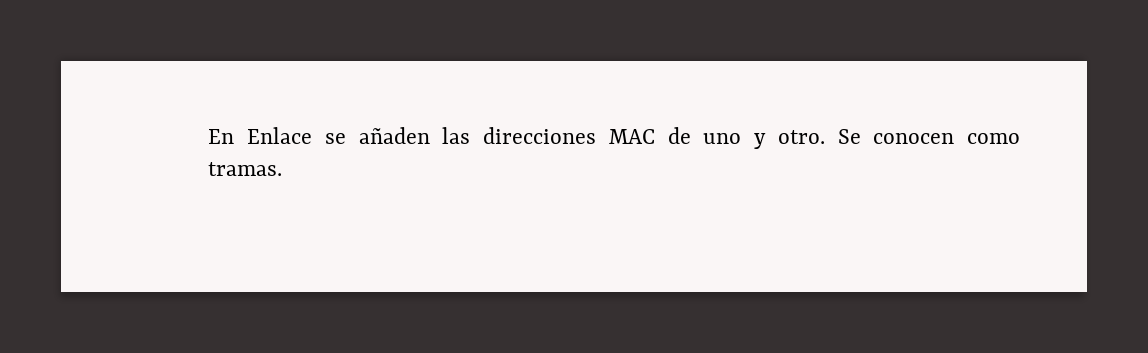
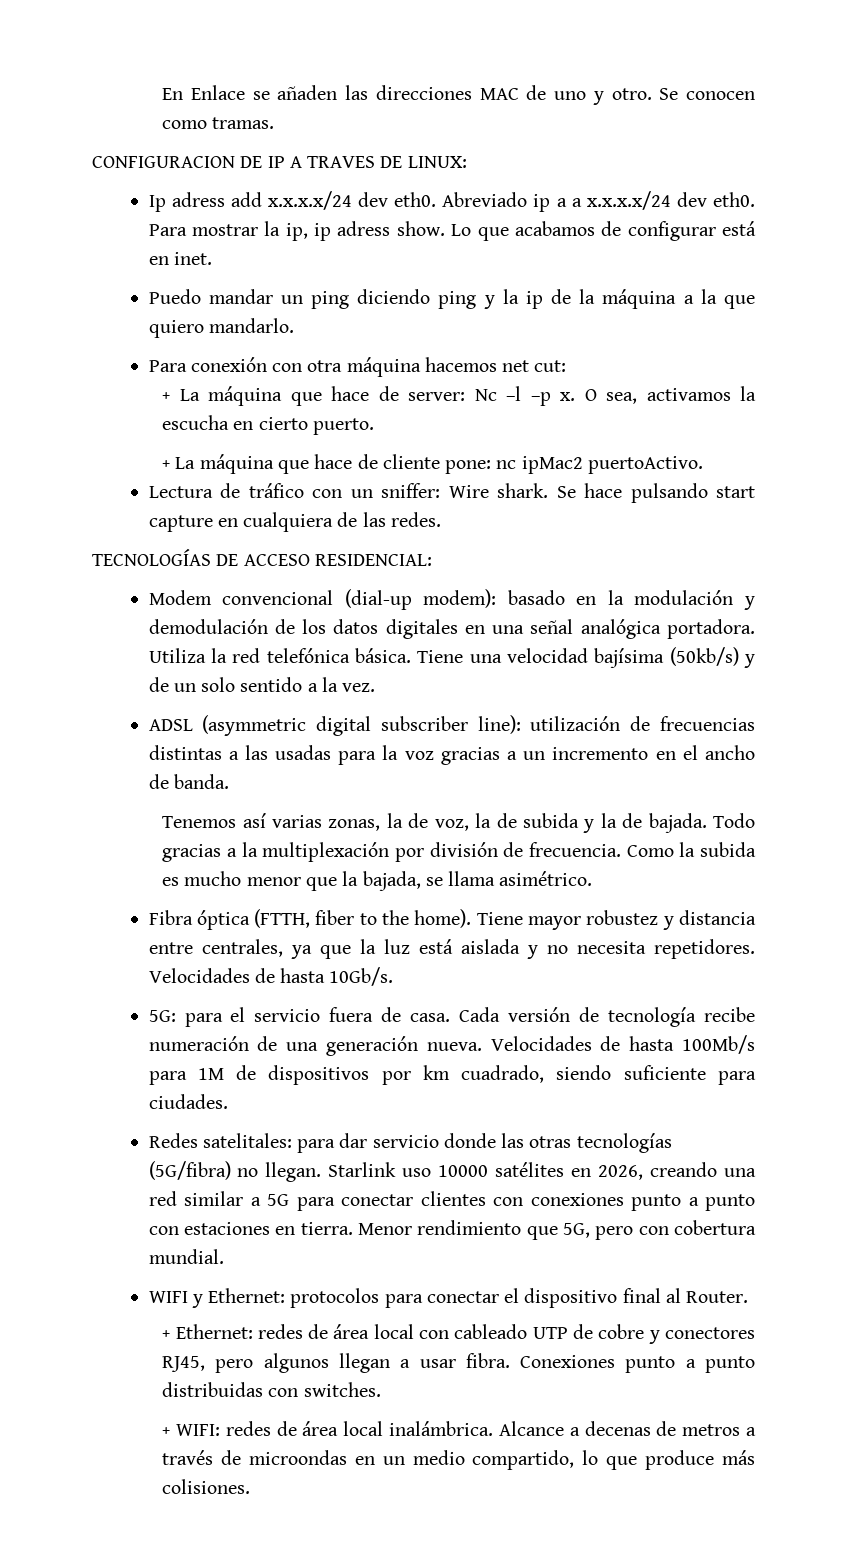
(283, 169) none -> [92,156,467,168] [148,191,756,212] [148,221,757,241] [148,252,212,265] [148,289,755,309] [148,318,294,338] [148,357,567,377] [162,386,756,406] [162,415,374,435] [162,454,703,474] [148,483,755,503] [148,512,441,532] [92,548,432,566] [148,589,755,610] [148,619,756,639] [148,647,756,668] [148,677,376,692] [148,715,755,736] [148,745,755,765] [148,774,229,789] [162,813,755,833] [162,842,756,862] [162,871,593,891] [148,909,756,930] [148,939,756,959] [148,967,394,986] [148,1007,756,1027] [148,1035,755,1056] [148,1065,757,1085] [148,1094,228,1109] [148,1133,672,1153] [148,1161,756,1182] [148,1191,756,1211] [148,1220,757,1240] [148,1249,224,1264] [148,1288,749,1308] [162,1324,755,1344] [162,1353,755,1373] [162,1382,381,1397] [162,1421,756,1436] [162,1450,755,1470] [162,1479,251,1494] // CONFIGURACION DE IP A TRAVES DE LINUX: // Ip adress add x.x.x.x/24 dev eth0. Abreviado ip a a x.x.x.x/24 dev eth0. Para mostrar la ip, ip adress show. Lo que acabamos de configurar está en inet. // Puedo mandar un ping diciendo ping y la ip de la máquina a la que quiero mandarlo. // Para conexión con otra máquina hacemos net cut: // + La máquina que hace de server: Nc –l –p x. O sea, activamos la escucha en cierto puerto. // + La máquina que hace de cliente pone: nc ipMac2 puertoActivo. // Lectura de tráfico con un sniffer: Wire shark. Se hace pulsando start capture en cualquiera de las redes. // TECNOLOGÍAS DE ACCESO RESIDENCIAL: // Modem convencional (dial-up modem): basado en la modulación y demodulación de los datos digitales en una señal analógica portadora. Utiliza la red telefónica básica. Tiene una velocidad bajísima (50kb/s) y de un solo sentido a la vez. // ADSL (asymmetric digital subscriber line): utilización de frecuencias distintas a las usadas para la voz gracias a un incremento en el ancho de banda. // Tenemos así varias zonas, la de voz, la de subida y la de bajada. Todo gracias a la multiplexación por división de frecuencia. Como la subida es mucho menor que la bajada, se llama asimétrico. // Fibra óptica (FTTH, fiber to the home). Tiene mayor robustez y distancia entre centrales, ya que la luz está aislada y no necesita repetidores. Velocidades de hasta 10Gb/s. // 5G: para el servicio fuera de casa. Cada versión de tecnología recibe numeración de una generación nueva. Velocidades de hasta 100Mb/s para 1M de dispositivos por km cuadrado, siendo suficiente para ciudades. // Redes satelitales: para dar servicio donde las otras tecnologías (5G/fibra) no llegan. Starlink uso 10000 satélites en 2026, creando una red similar a 5G para conectar clientes con conexiones punto a punto con estaciones en tierra. Menor rendimiento que 5G, pero con cobertura mundial. // WIFI y Ethernet: protocolos para conectar el dispositivo final al Router. // + Ethernet: redes de área local con cableado UTP de cobre y conectores RJ45, pero algunos llegan a usar fibra. Conexiones punto a punto distribuidas con switches. // + WIFI: redes de área local inalámbrica. Alcance a decenas de metros a través de microondas en un medio compartido, lo que produce más colisiones.

